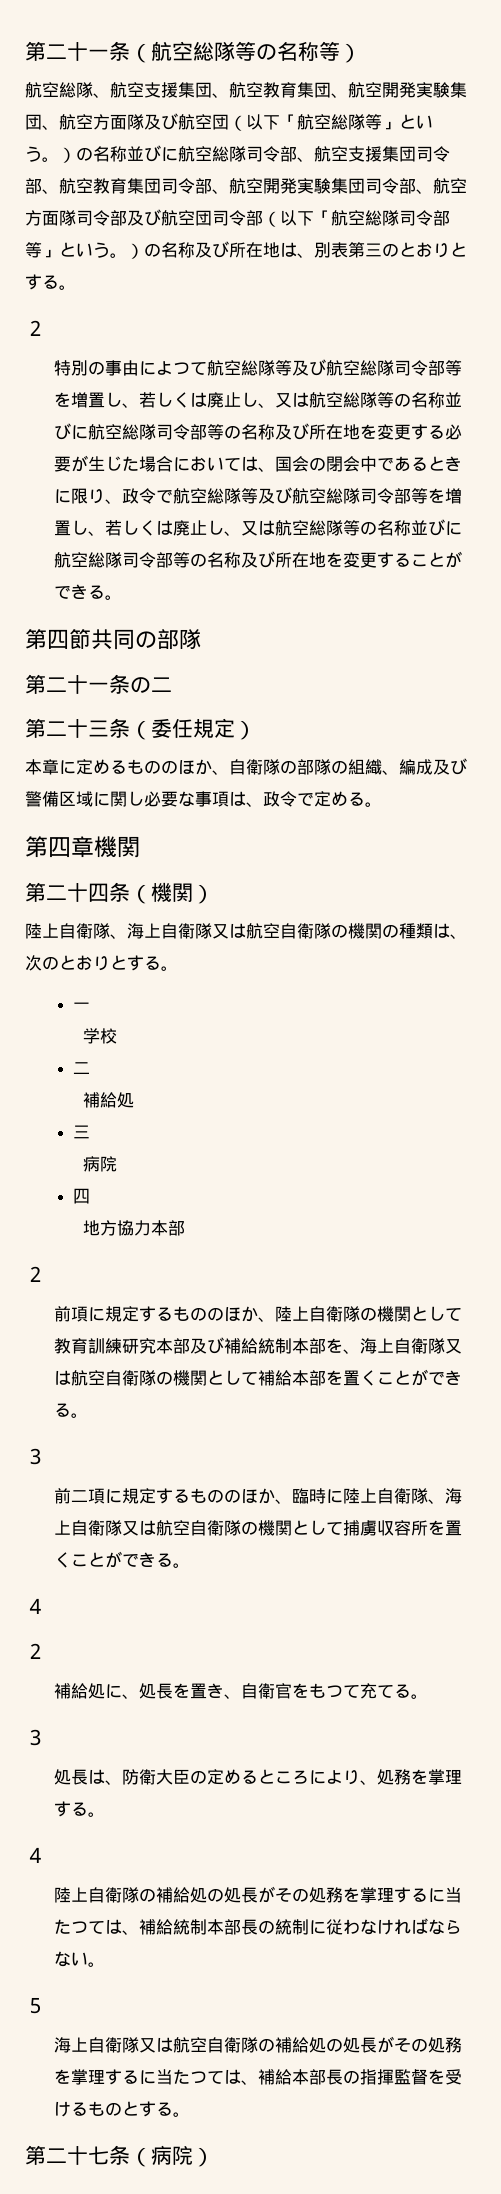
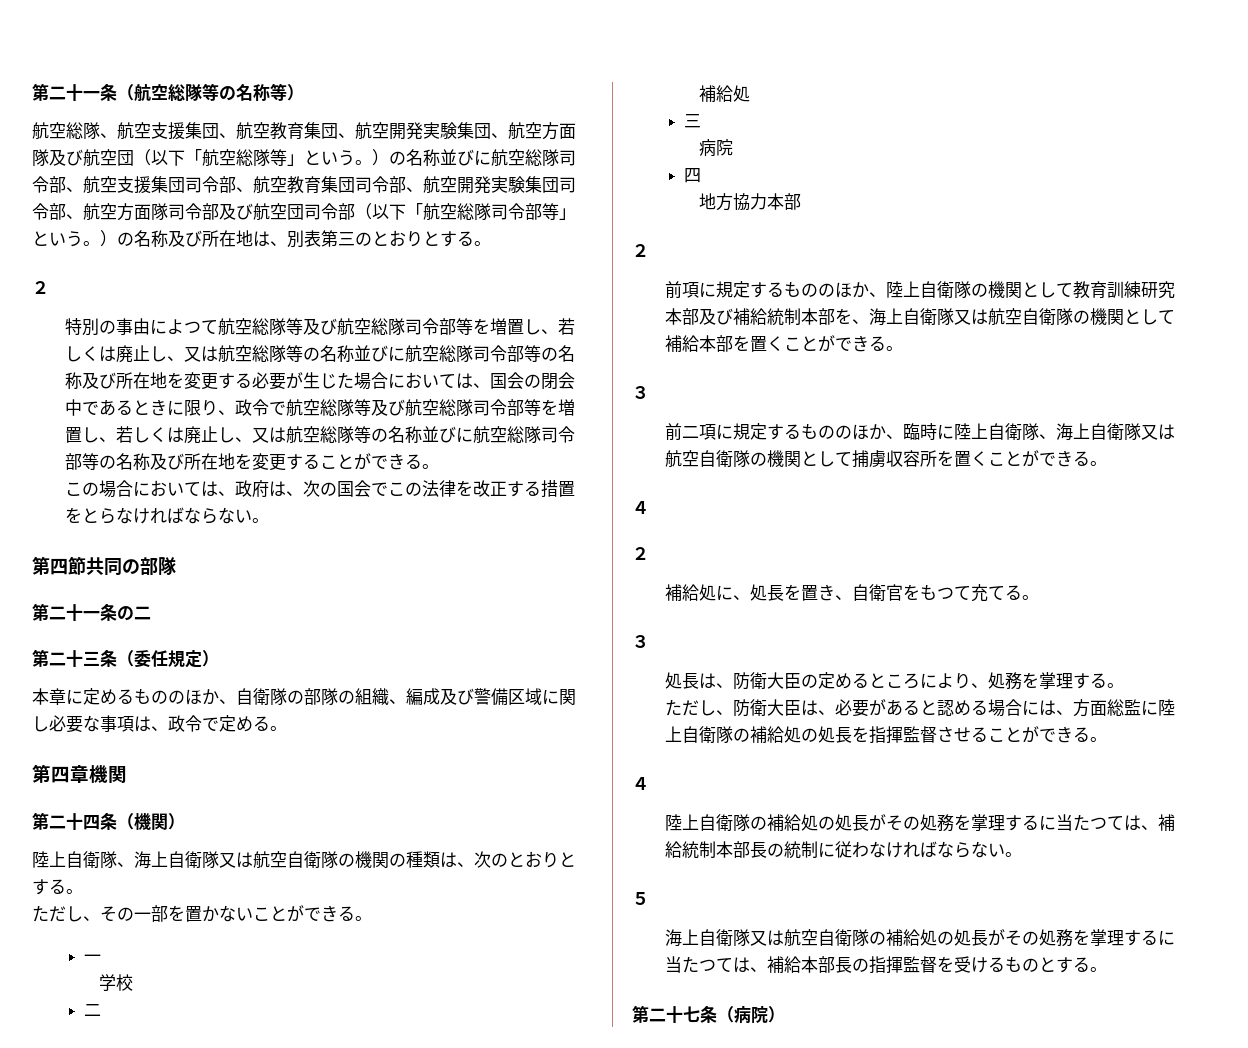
(123, 597) none -> [65,480,576,498] [65,507,270,524] // この場合においては、政府は、次の国会でこの法律を改正する措置をとらなければならない。
(178, 968) none -> [32,905,372,922] // ただし、その一部を置かないことができる。
(106, 1814) none -> [665,699,1176,717] [665,726,1108,744] // ただし、防衛大臣は、必要があると認める場合には、方面総監に陸上自衛隊の補給処の処長を指揮監督させることができる。

